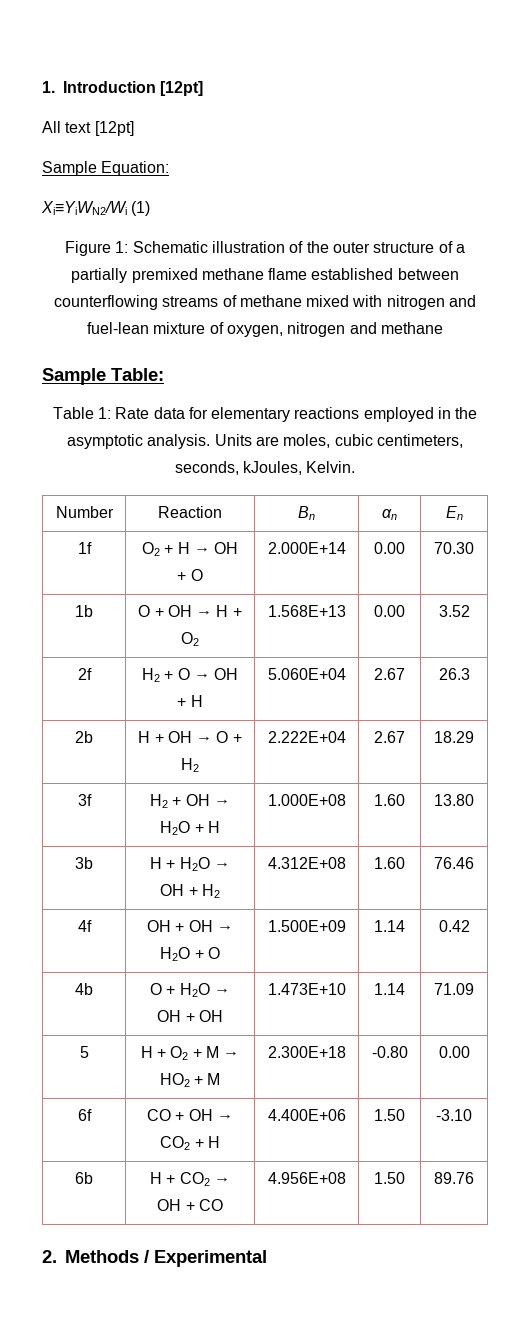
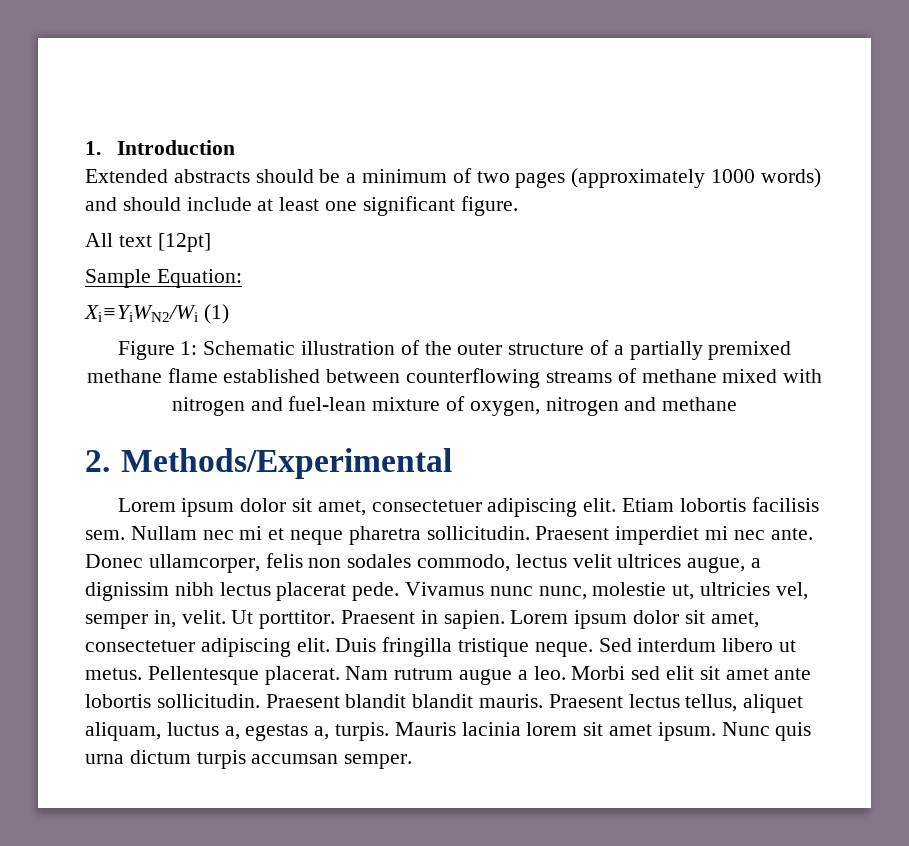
[160,81,204,96] [12pt] -> [85,168,821,188] [85,196,518,216] // Extended abstracts should be a minimum of two pages (approximately 1000 words) and should include at least one significant figure.
[42,368,164,385] [52,407,478,422] [67,434,463,449] [174,461,356,475] [55,506,114,518] [158,506,222,518] [298,506,315,520] [382,509,397,520] [445,506,463,520] [77,542,92,554] [141,542,239,556] [177,569,203,581] [267,542,346,554] [374,542,405,554] [434,542,474,554] [75,605,93,617] [138,605,242,617] [181,632,199,646] [267,605,346,617] [374,605,405,617] [438,605,470,617] [77,668,92,680] [141,668,239,682] [177,695,203,707] [267,668,346,680] [374,668,405,680] [438,668,470,680] [75,731,93,743] [138,731,242,743] [181,758,199,772] [267,731,346,743] [374,731,405,743] [434,731,474,743] [77,794,92,806] [150,794,230,808] [160,821,220,835] [267,794,346,806] [374,794,405,806] [434,794,474,806] [75,857,93,869] [150,857,230,871] [160,884,220,898] [267,857,346,869] [374,857,405,869] [434,857,474,869] [77,920,92,932] [147,920,233,932] [160,947,220,961] [267,920,346,932] [374,920,405,932] [438,920,470,932] [75,983,93,995] [150,983,230,997] [157,1010,223,1022] [267,983,346,995] [374,983,405,995] [434,983,474,995] [79,1046,89,1058] [140,1046,240,1060] [159,1073,221,1087] [267,1046,346,1058] [371,1046,408,1058] [438,1046,470,1058] [77,1109,92,1121] [147,1109,233,1121] [160,1136,220,1150] [267,1109,346,1121] [374,1109,405,1121] [436,1109,472,1121] [75,1172,93,1184] [150,1172,230,1186] [157,1199,223,1211] [267,1172,346,1184] [374,1172,405,1184] [434,1172,474,1184] [42,1250,267,1267] Sample Table: // Table 1: Rate data for elementary reactions employed in the asymptotic analysis. Units are moles, cubic centimeters, seconds, kJoules, Kelvin. // Number | Reaction | Bn | αn | En // 1f | O2 + H → OH + O | 2.000E+14 | 0.00 | 70.30 // 1b | O + OH → H + O2 | 1.568E+13 | 0.00 | 3.52 // 2f | H2 + O → OH + H | 5.060E+04 | 2.67 | 26.3 // 2b | H + OH → O + H2 | 2.222E+04 | 2.67 | 18.29 // 3f | H2 + OH → H2O + H | 1.000E+08 | 1.60 | 13.80 // 3b | H + H2O → OH + H2 | 4.312E+08 | 1.60 | 76.46 // 4f | OH + OH → H2O + O | 1.500E+09 | 1.14 | 0.42 // 4b | O + H2O → OH + OH | 1.473E+10 | 1.14 | 71.09 // 5 | H + O2 + M → HO2 + M | 2.300E+18 | -0.80 | 0.00 // 6f | CO + OH → CO2 + H | 4.400E+06 | 1.50 | -3.10 // 6b | H + CO2 → OH + CO | 4.956E+08 | 1.50 | 89.76 // 2. Methods / Experimental -> [85,448,452,479] [117,497,819,517] [85,526,813,545] [85,553,762,573] [85,582,808,601] [85,610,759,629] [85,637,797,657] [85,666,812,685] [85,694,804,713] [85,722,812,741] [85,750,413,769] 2. Methods/Experimental // Lorem ipsum dolor sit amet, consectetuer adipiscing elit. Etiam lobortis facilisis sem. Nullam nec mi et neque pharetra sollicitudin. Praesent imperdiet mi nec ante. Donec ullamcorper, felis non sodales commodo, lectus velit ultrices augue, a dignissim nibh lectus placerat pede. Vivamus nunc nunc, molestie ut, ultricies vel, semper in, velit. Ut porttitor. Praesent in sapien. Lorem ipsum dolor sit amet, consectetuer adipiscing elit. Duis fringilla tristique neque. Sed interdum libero ut metus. Pellentesque placerat. Nam rutrum augue a leo. Morbi sed elit sit amet ante lobortis sollicitudin. Praesent blandit blandit mauris. Praesent lectus tellus, aliquet aliquam, luctus a, egestas a, turpis. Mauris lacinia lorem sit amet ipsum. Nunc quis urna dictum turpis accumsan semper.

